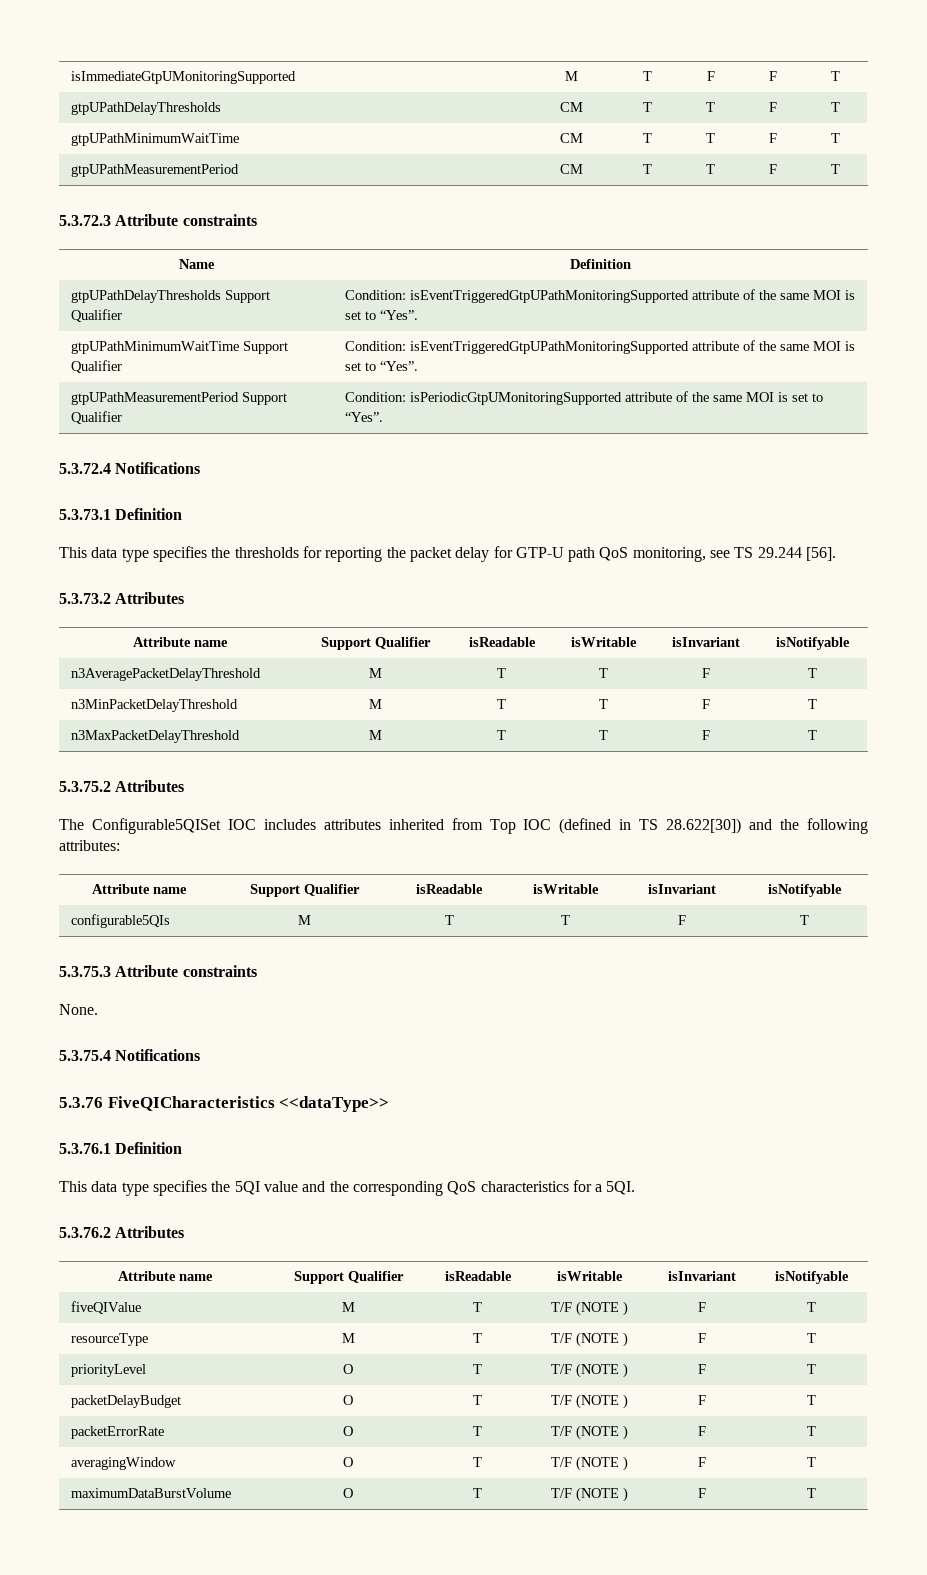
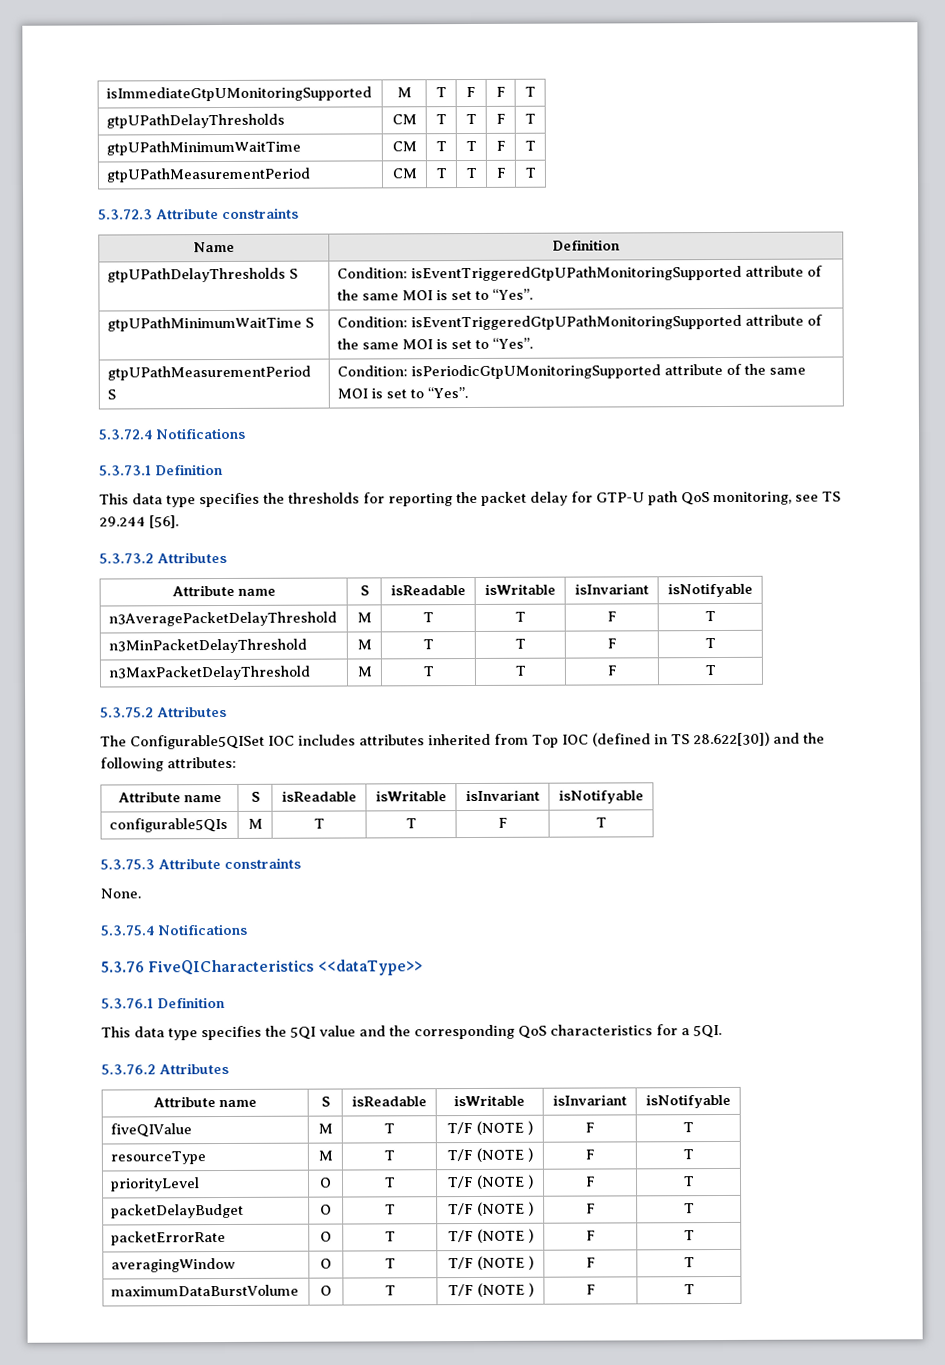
[224,290,270,303] [70,309,122,322] Support Qualifier -> [289,268,299,279] S
[242,341,288,354] [70,360,122,373] Support Qualifier -> [305,317,315,328] S
[241,392,287,405] [70,411,122,424] Support Qualifier -> [107,389,117,400] S
[320,637,431,650] Support Qualifier -> [359,585,369,596] S
[249,884,360,897] Support Qualifier -> [250,791,260,802] S
[293,1271,404,1284] Support Qualifier -> [320,1096,330,1107] S

